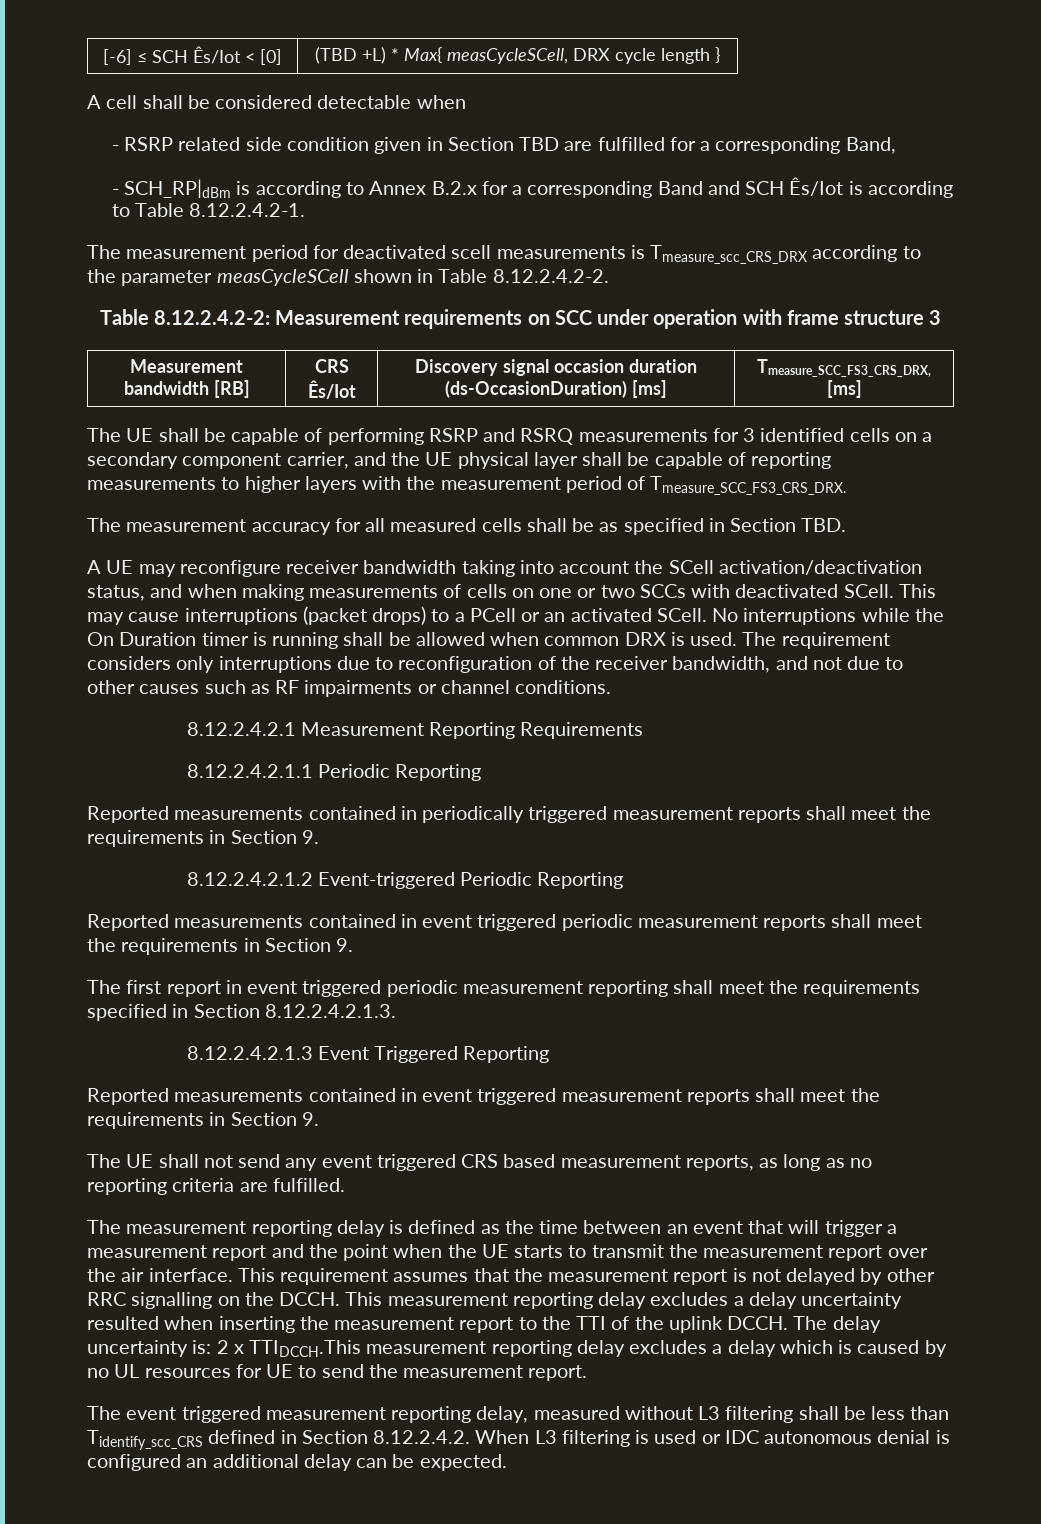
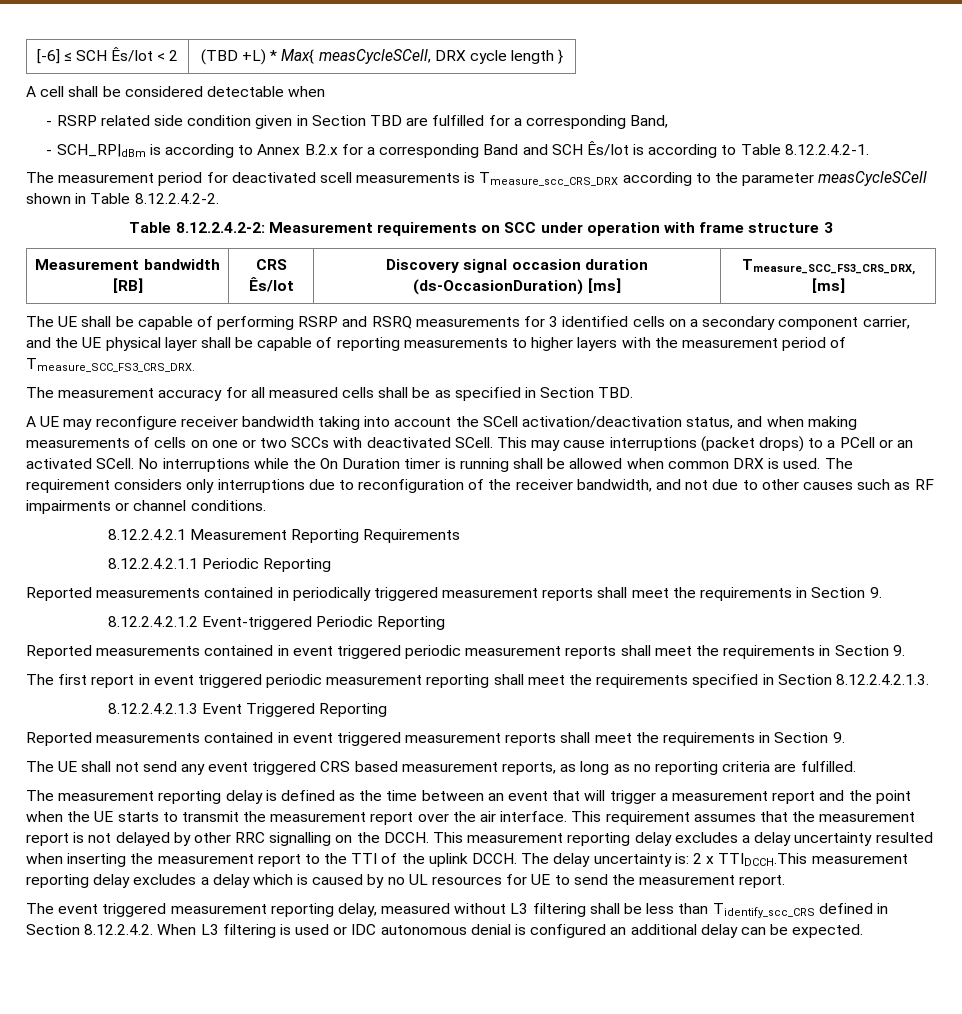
[260,49,282,65] [0] -> [169,50,179,61] 2

